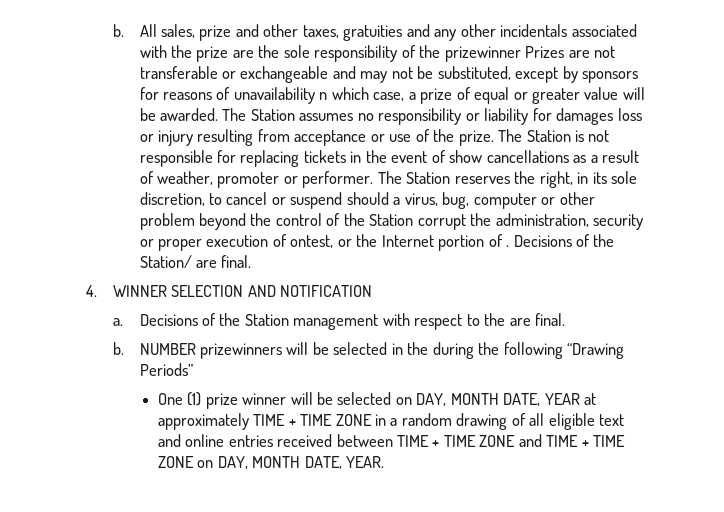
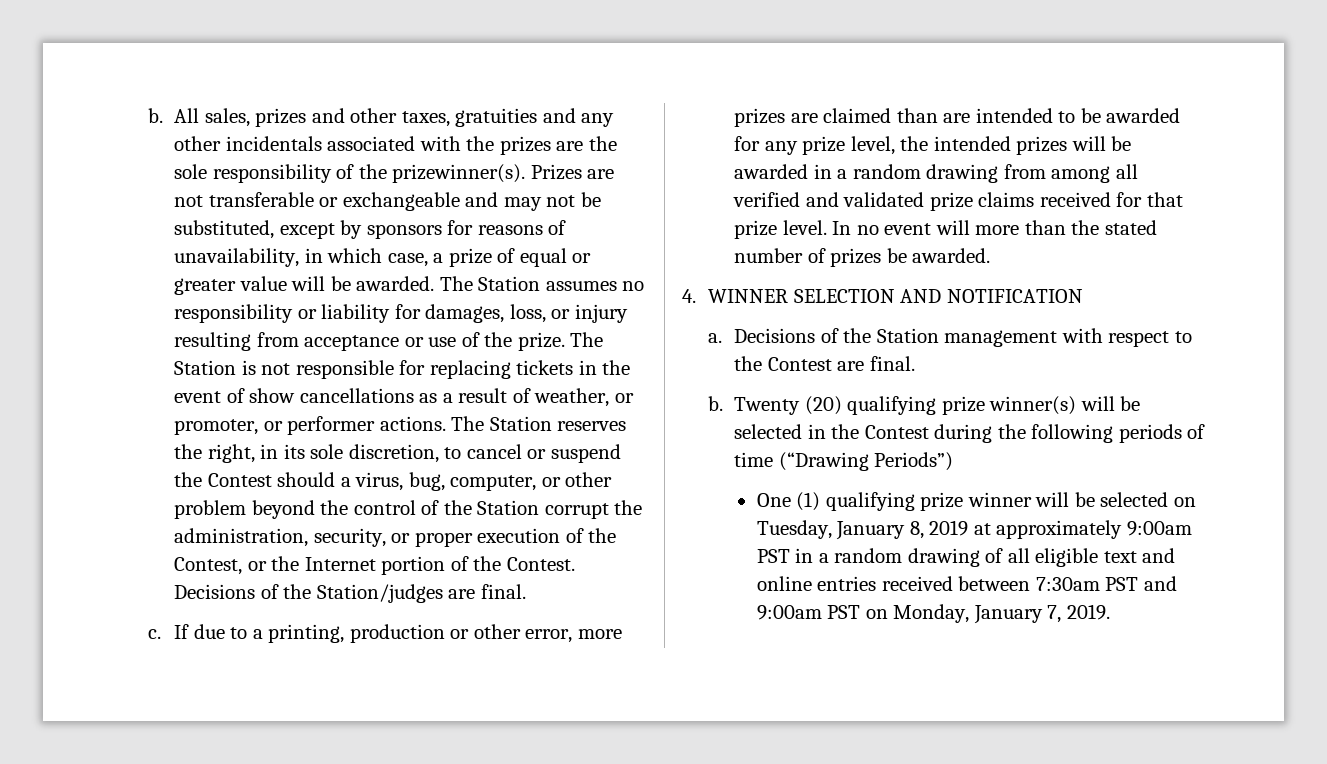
[199,25,232,41] prize -> [255,108,307,127] prizes
[196,46,229,62] prize -> [499,136,551,155] prizes
[444,46,521,62] prizewinner -> [392,164,526,183] prizewinner(s).
[233,87,328,104] unavailability n -> [174,248,323,267] unavailability, in
[556,108,642,125] damages loss -> [425,304,546,323] damages, loss,
[217,171,374,188] promoter or performer. -> [614,393,634,403] [174,416,446,435] or promoter, or performer actions.
(343, 200) none -> [174,472,272,487] the Contest
[473,193,537,209] computer -> [450,475,537,491] computer,
[593,214,644,230] security -> [313,528,386,547] security,
[290,235,334,248] ontest, -> [588,528,617,543] [174,557,243,575] the Contest,
[506,234,615,247] [139,255,252,268] . Decisions of the Station/ are final. -> [473,556,575,571] [174,584,526,603] [148,624,622,643] [734,108,1181,127] [734,136,1132,155] [734,164,1138,183] [733,192,1183,211] [734,220,1157,239] [734,248,991,267] the Contest. Decisions of the Station/judges are final. // c. If due to a printing, production or other error, more prizes are claimed than are intended to be awarded for any prize level, the intended prizes will be awarded in a random drawing from among all verified and validated prize claims received for that prize level. In no event will more than the stated number of prizes be awarded.
(506, 319) none -> [767,357,832,371] Contest
[139,343,283,359] NUMBER prizewinners -> [734,396,1077,415] Twenty (20) qualifying prize winner(s)
(429, 348) none -> [864,425,929,439] Contest
[567,342,625,359] [139,363,193,376] “Drawing Periods” -> [1118,424,1206,443] [734,452,954,471] periods of time (“Drawing Periods”)
(202, 399) none -> [825,492,915,511] qualifying
[416,393,597,406] [157,413,372,430] DAY, MONTH DATE, YEAR at approximately TIME + TIME ZONE -> [756,520,1192,540] [756,549,790,563] Tuesday, January 8, 2019 at approximately 9:00am PST
[396,434,626,447] [157,456,384,469] TIME + TIME ZONE and TIME + TIME ZONE on DAY, MONTH DATE, YEAR. -> [1035,576,1177,591] [756,604,1110,624] 7:30am PST and 9:00am PST on Monday, January 7, 2019.

